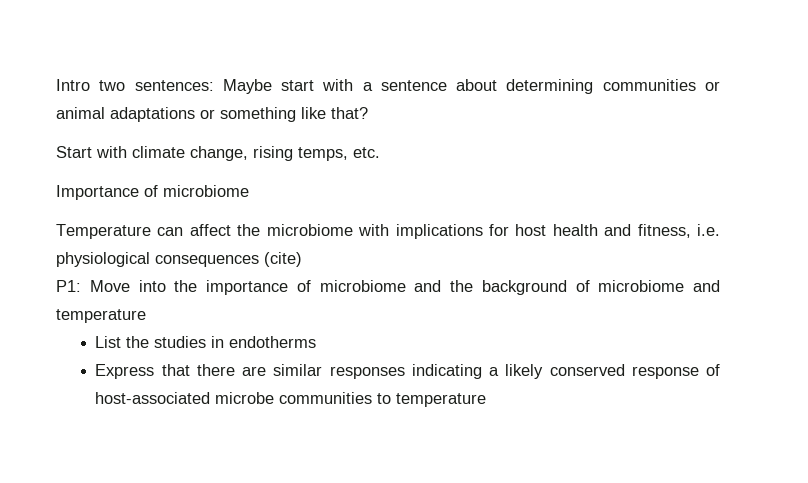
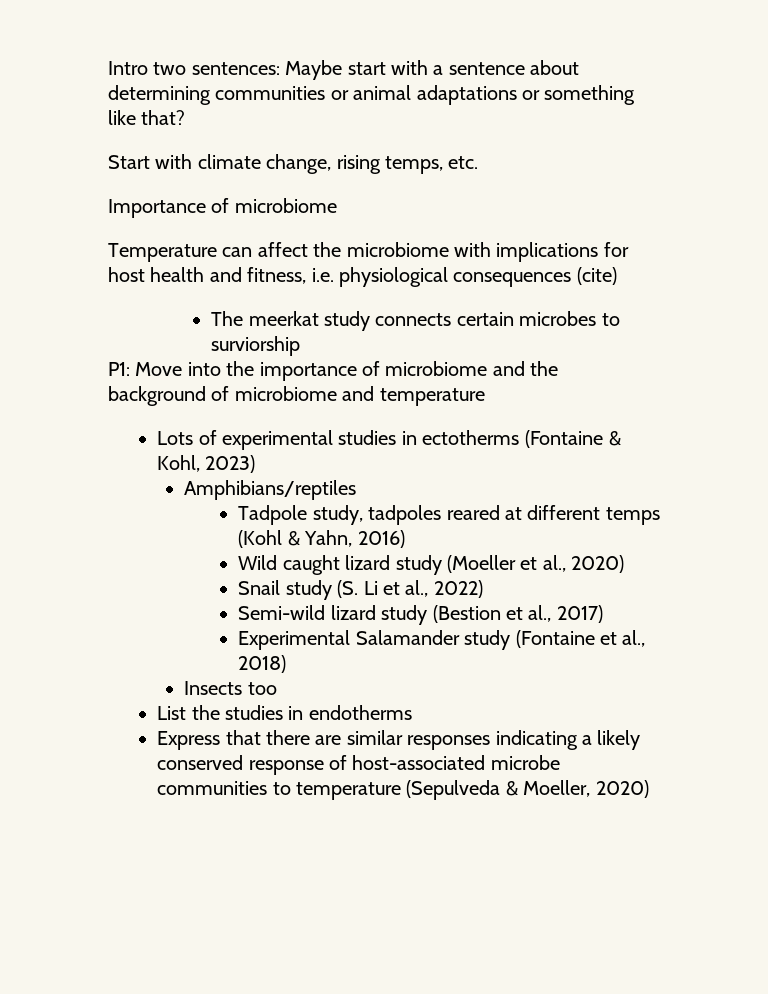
(302, 259) none -> [211,311,620,331] [211,336,301,356] // The meerkat study connects certain microbes to surviorship
(146, 316) none -> [157,430,621,450] [157,455,256,473] [184,480,357,500] [238,505,660,525] [238,530,405,548] [238,555,625,575] [238,580,483,600] [238,605,603,625] [238,630,646,650] [238,655,287,673] [184,681,277,695] // Lots of experimental studies in ectotherms (Fontaine & Kohl, 2023) // Amphibians/reptiles // Tadpole study, tadpoles reared at different temps (Kohl & Yahn, 2016) // Wild caught lizard study (Moeller et al., 2020) // Snail study (S. Li et al., 2022) // Semi-wild lizard study (Bestion et al., 2017) // Experimental Salamander study (Fontaine et al., 2018) // Insects too
(487, 400) none -> [406,780,649,800] (Sepulveda & Moeller, 2020)

